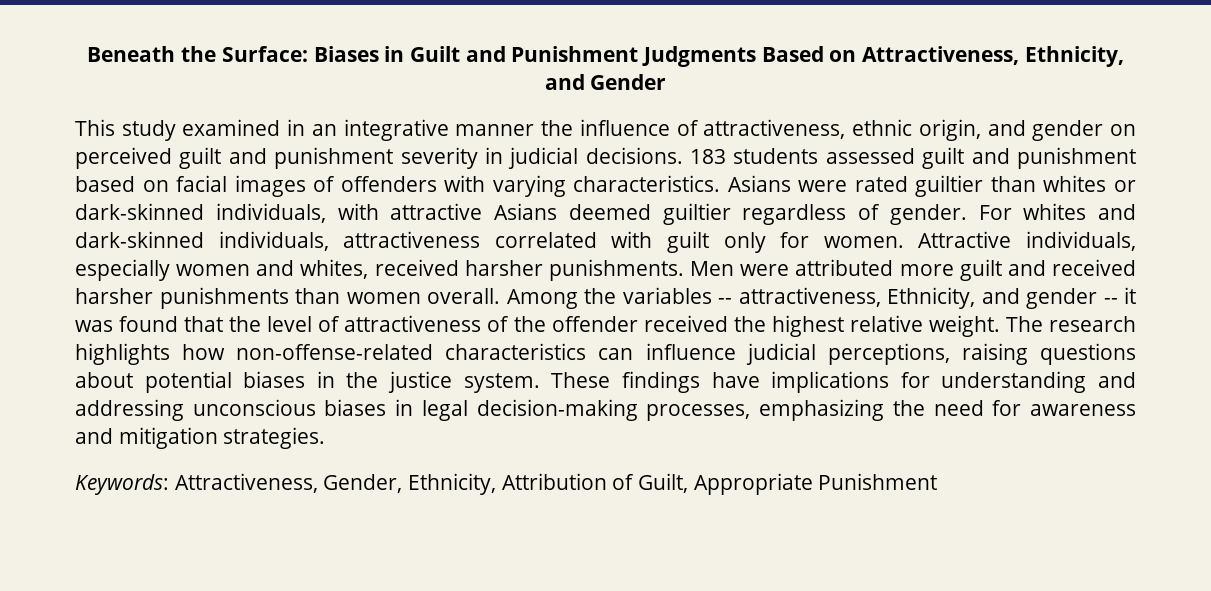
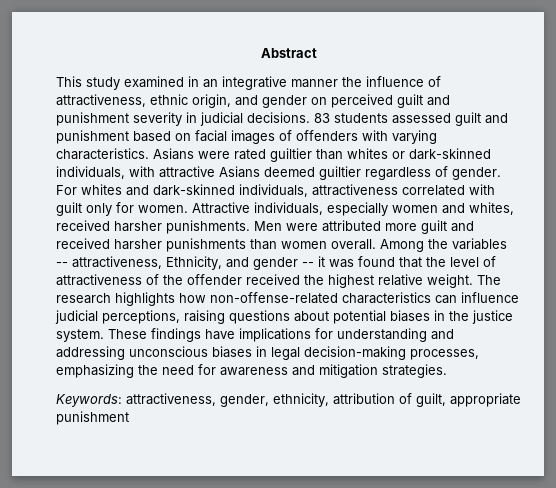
[87,46,1124,67] [544,74,667,90] Beneath the Surface: Biases in Guilt and Punishment Judgments Based on Attractiveness, Ethnicity, and Gender -> [260,48,317,58] Abstract
[690,149,727,164] 183 -> [314,113,330,123] 83
[174,473,938,495] Attractiveness, Gender, Ethnicity, Attribution of Guilt, Appropriate Punishment -> [126,393,521,407] [56,411,129,425] attractiveness, gender, ethnicity, attribution of guilt, appropriate punishment

